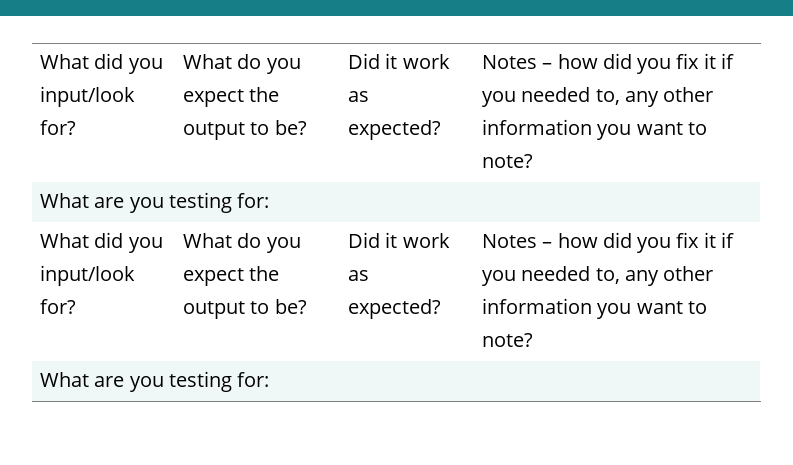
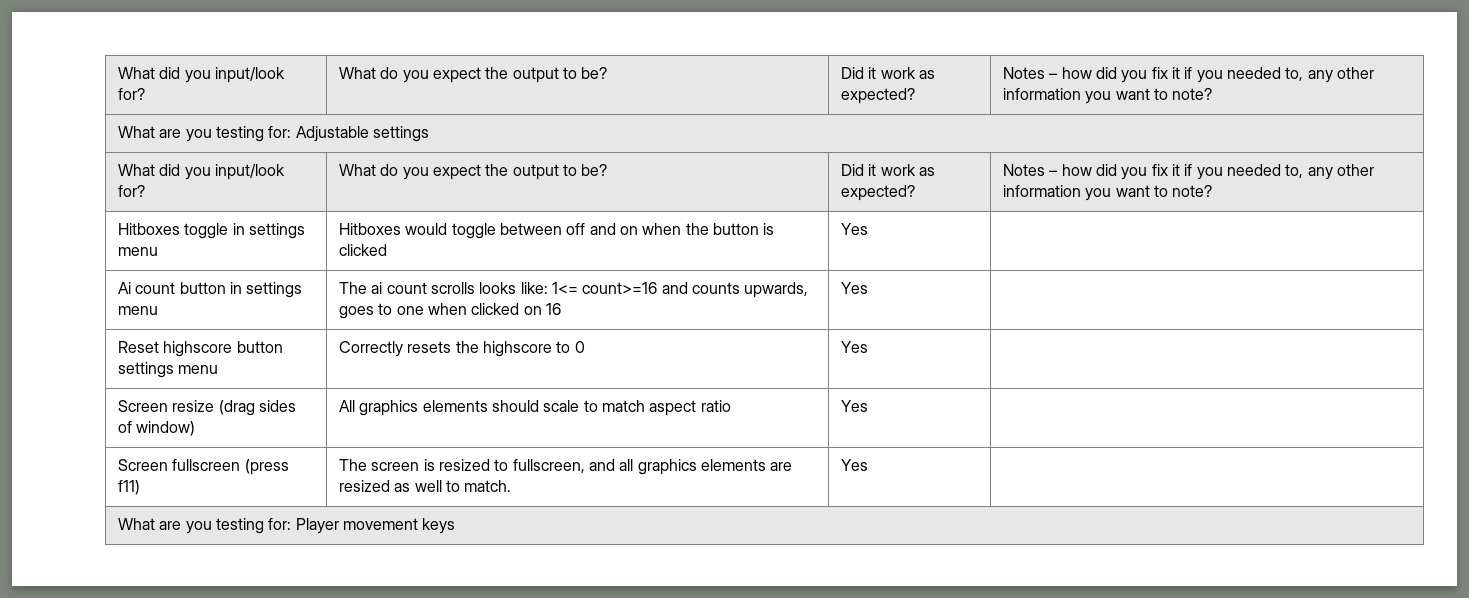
(270, 200) none -> [295,126,429,142] Adjustable settings
[39,371,270,392] // What are you testing for: -> [118,223,305,239] [118,247,159,256] [339,223,775,239] [339,244,388,256] [841,223,869,235] [118,282,303,298] [118,306,159,315] [339,282,809,298] [339,303,561,319] [841,282,869,294] [118,341,283,357] [118,362,219,378] [339,341,585,357] [841,341,869,353] [118,400,296,416] [118,421,196,436] [339,400,731,416] [841,400,869,412] [118,459,289,475] [118,480,141,495] [339,459,793,475] [339,480,512,492] [841,459,869,471] [118,518,456,534] // Hitboxes toggle in settings menu | Hitboxes would toggle between off and on when the button is clicked | Yes | // Ai count button in settings menu | The ai count scrolls looks like: 1<= count>=16 and counts upwards, goes to one when clicked on 16 | Yes | // Reset highscore button settings menu | Correctly resets the highscore to 0 | Yes | // Screen resize (drag sides of window) | All graphics elements should scale to match aspect ratio | Yes | // Screen fullscreen (press f11) | The screen is resized to fullscreen, and all graphics elements are resized as well to match. | Yes | // What are you testing for: Player movement keys

